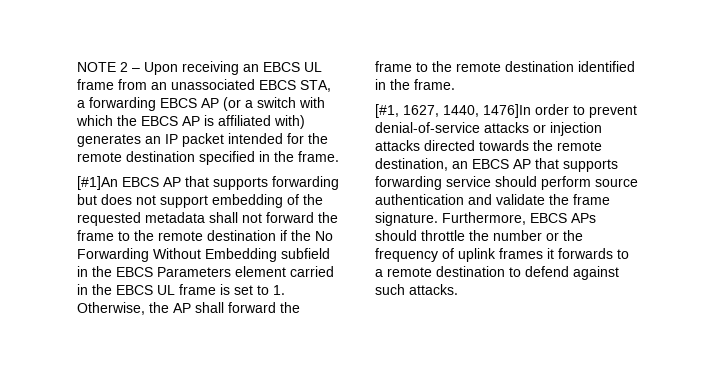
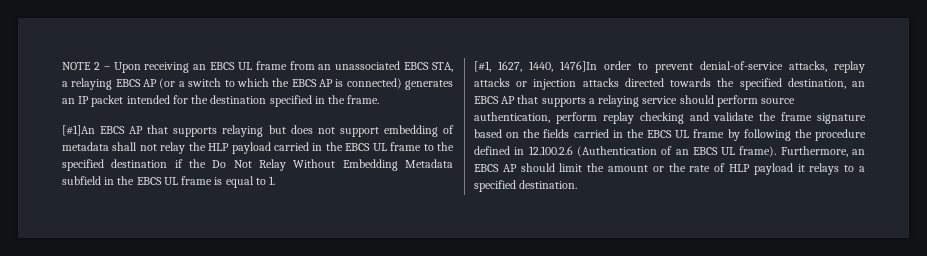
[89,97,156,111] forwarding -> [71,78,113,90] relaying
[299,97,325,108] with -> [224,80,235,87] to
[218,115,305,129] affiliated with) -> [346,78,402,89] connected)
[77,152,122,162] remote -> (209, 99) none
[272,176,339,190] forwarding -> [222,125,264,137] relaying
[303,194,323,205] [77,212,141,226] the requested -> (454, 129) none
[266,212,338,223] [77,230,333,241] [77,248,330,262] [77,266,334,277] [77,284,285,295] [77,302,300,315] [375,61,635,72] [375,79,455,90] forward the frame to the remote destination if the No Forwarding Without Embedding subfield in the EBCS Parameters element carried in the EBCS UL frame is set to 1. Otherwise, the AP shall forward the frame to the remote destination identified in the frame. -> [160,142,455,154] [62,159,453,171] [62,176,276,188] relay the HLP payload carried in the EBCS UL frame to the specified destination if the Do Not Relay Without Embedding Metadata subfield in the EBCS UL frame is equal to 1.
(480, 127) none -> [789,61,865,73] attacks, replay
[557,141,602,151] remote -> [739,78,782,90] specified
[375,176,442,190] forwarding -> [588,95,640,107] a relaying
[375,194,610,205] [375,212,596,226] [375,230,583,241] [375,248,629,262] [375,266,619,280] [375,284,458,295] authentication and validate the frame signature. Furthermore, EBCS APs should throttle the number or the frequency of uplink frames it forwards to a remote destination to defend against such attacks. -> [474,112,866,124] [474,129,866,141] [474,146,865,157] [474,163,866,175] [474,180,578,192] authentication, perform replay checking and validate the frame signature based on the fields carried in the EBCS UL frame by following the procedure defined in 12.100.2.6 (Authentication of an EBCS UL frame). Furthermore, an EBCS AP should limit the amount or the rate of HLP payload it relays to a specified destination.

